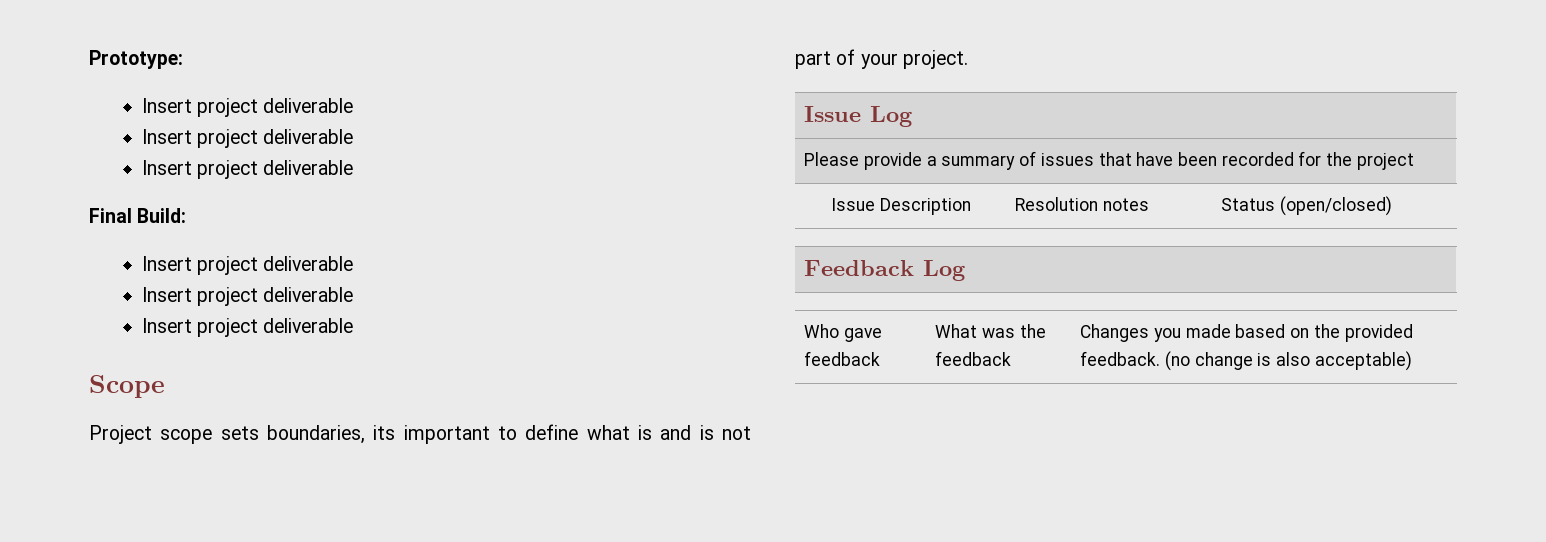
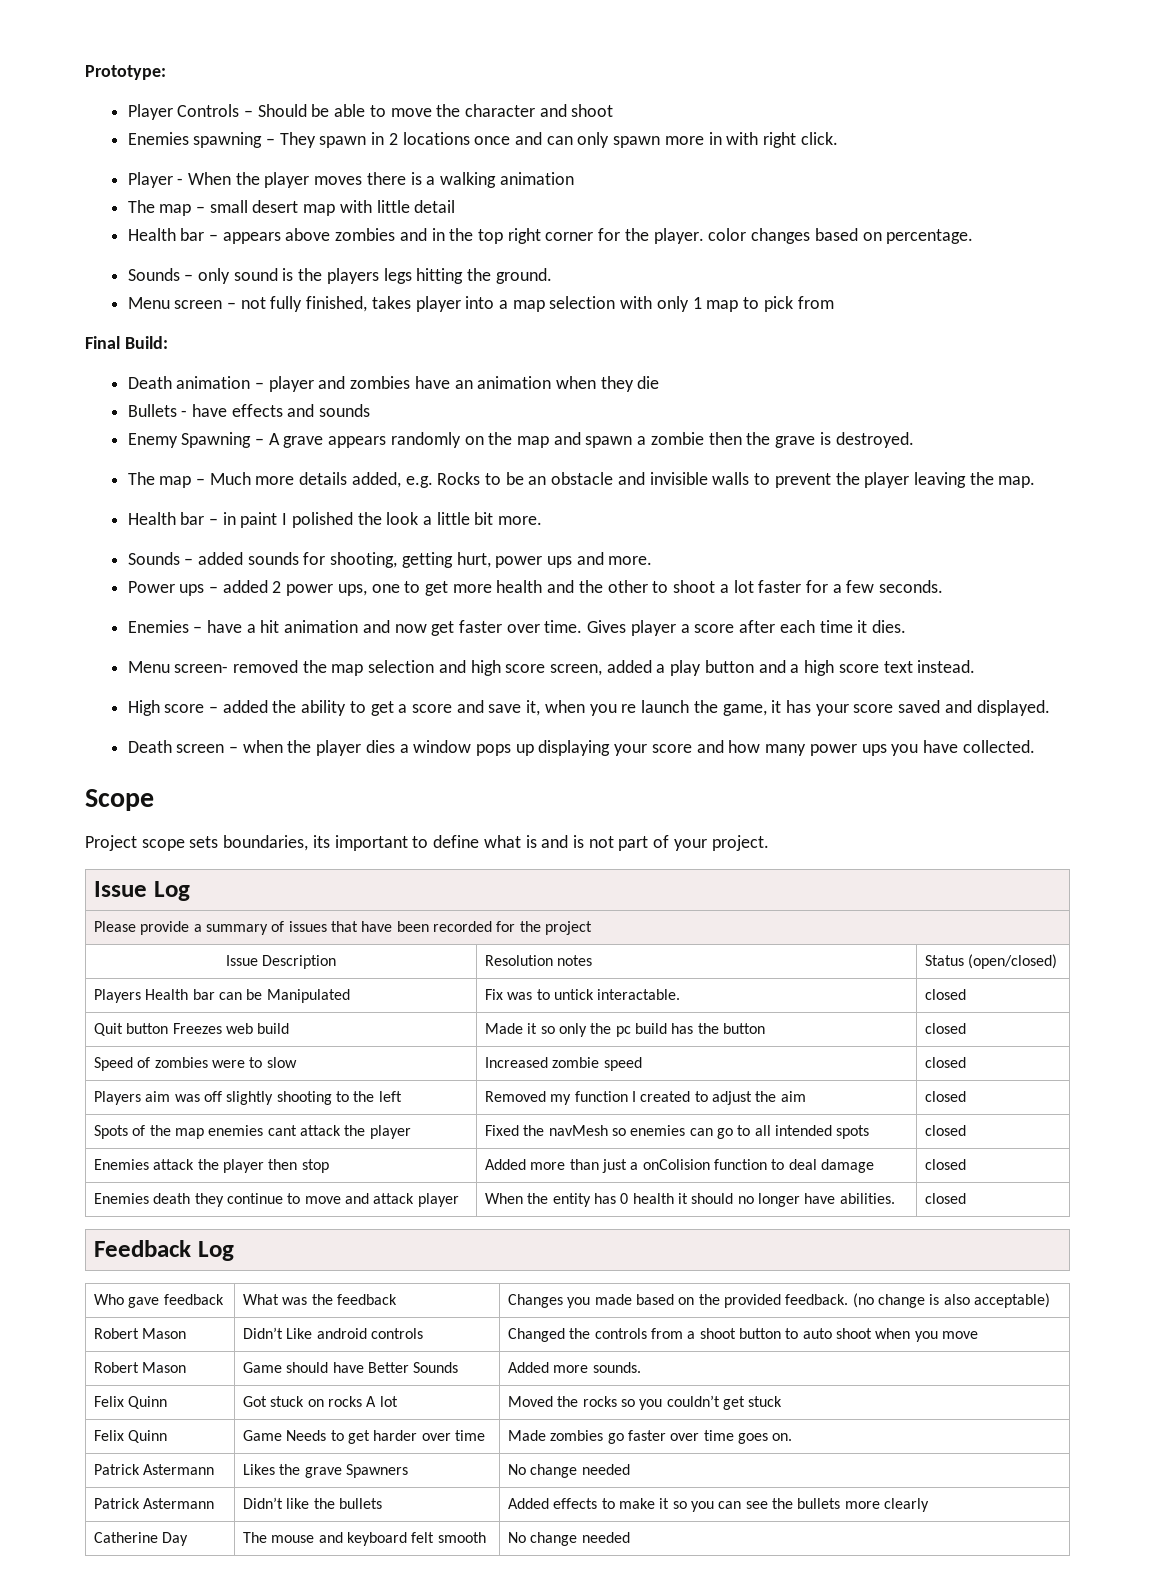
[141,98,354,117] [141,129,354,148] [141,160,354,179] [89,208,187,223] [141,256,354,275] [141,287,354,306] [141,318,354,337] Insert project deliverable // Insert project deliverable // Insert project deliverable // Final Build: // Insert project deliverable // Insert project deliverable // Insert project deliverable -> [127,104,614,120] [127,132,838,148] [127,172,574,188] [127,200,456,216] [127,228,974,244] [127,268,552,284] [127,296,834,312] [85,336,168,349] [127,376,660,392] [127,404,371,417] [127,432,914,448] [127,472,1036,488] [127,512,543,528] [127,552,653,568] [127,580,944,596] [127,620,907,636] [127,660,976,676] [127,700,1050,716] [127,740,1035,756] Player Controls – Should be able to move the character and shoot // Enemies spawning – They spawn in 2 locations once and can only spawn more in with right click. // Player - When the player moves there is a walking animation // The map – small desert map with little detail // Health bar – appears above zombies and in the top right corner for the player. color changes based on percentage. // Sounds – only sound is the players legs hitting the ground. // Menu screen – not fully finished, takes player into a map selection with only 1 map to pick from // Final Build: // Death animation – player and zombies have an animation when they die // Bullets - have effects and sounds // Enemy Spawning – A grave appears randomly on the map and spawn a zombie then the grave is destroyed. // The map – Much more details added, e.g. Rocks to be an obstacle and invisible walls to prevent the player leaving the map. // Health bar – in paint I polished the look a little bit more. // Sounds – added sounds for shooting, getting hurt, power ups and more. // Power ups – added 2 power ups, one to get more health and the other to shoot a lot faster for a few seconds. // Enemies – have a hit animation and now get faster over time. Gives player a score after each time it dies. // Menu screen- removed the map selection and high score screen, added a play button and a high score text instead. // High score – added the ability to get a score and save it, when you re launch the game, it has your score saved and displayed. // Death screen – when the player dies a window pops up displaying your score and how many power ups you have collected.
(1392, 206) none -> [93,989,350,1003] [484,989,681,1000] [924,989,966,1000] [93,1023,290,1036] [484,1023,765,1037] [924,1023,966,1034] [93,1057,297,1071] [484,1057,642,1071] [924,1057,966,1068] [93,1091,402,1105] [484,1091,806,1105] [924,1091,966,1102] [93,1125,411,1139] [484,1125,870,1139] [924,1125,966,1136] [93,1159,329,1173] [484,1159,874,1173] [924,1159,966,1170] [93,1193,459,1207] [484,1193,895,1207] [924,1193,966,1204] // Players Health bar can be Manipulated | Fix was to untick interactable. | closed // Quit button Freezes web build | Made it so only the pc build has the button | closed // Speed of zombies were to slow | Increased zombie speed | closed // Players aim was off slightly shooting to the left | Removed my function I created to adjust the aim | closed // Spots of the map enemies cant attack the player | Fixed the navMesh so enemies can go to all intended spots | closed // Enemies attack the player then stop | Added more than just a onColision function to deal damage | closed // Enemies death they continue to move and attack player | When the entity has 0 health it should no longer have abilities. | closed
(1412, 361) none -> [93,1328,187,1339] [242,1327,423,1339] [507,1328,978,1342] [93,1362,187,1373] [242,1362,459,1373] [507,1362,641,1373] [93,1396,168,1409] [242,1396,398,1407] [507,1395,783,1410] [93,1430,168,1443] [242,1430,485,1444] [507,1430,793,1444] [93,1464,215,1475] [242,1464,408,1478] [507,1464,630,1478] [93,1498,215,1509] [242,1497,382,1509] [507,1498,929,1512] [93,1532,189,1546] [242,1532,486,1546] [507,1532,630,1546] // Robert Mason | Didn’t Like android controls | Changed the controls from a shoot button to auto shoot when you move // Robert Mason | Game should have Better Sounds | Added more sounds. // Felix Quinn | Got stuck on rocks A lot | Moved the rocks so you couldn’t get stuck // Felix Quinn | Game Needs to get harder over time | Made zombies go faster over time goes on. // Patrick Astermann | Likes the grave Spawners | No change needed // Patrick Astermann | Didn’t like the bullets | Added effects to make it so you can see the bullets more clearly // Catherine Day | The mouse and keyboard felt smooth | No change needed

